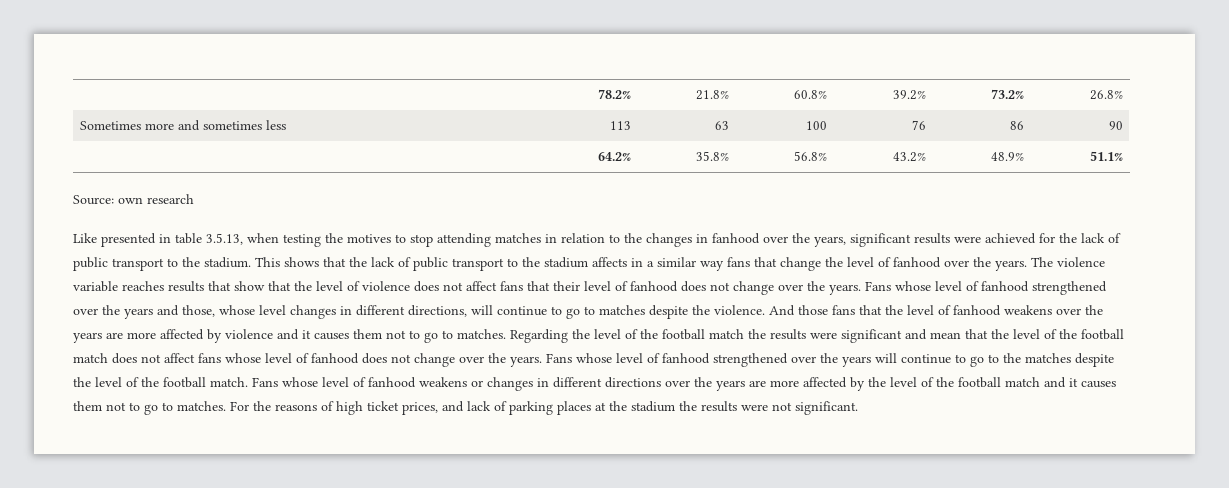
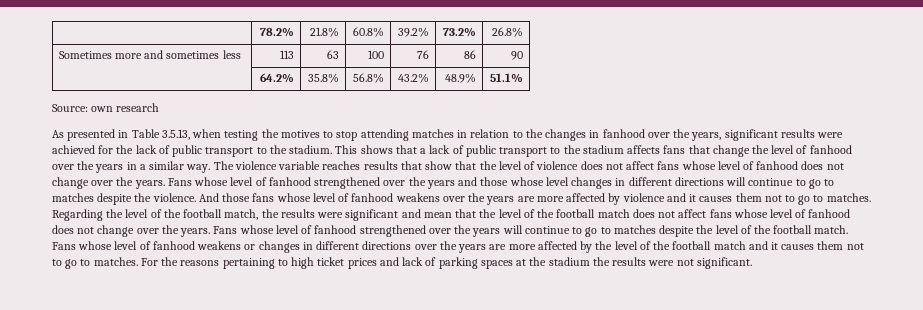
[73,233,97,243] Like -> [52,130,64,138] As
[175,233,202,244] table -> [131,129,160,138] Table
[349,257,367,267] the -> [420,148,427,154] a
[631,257,724,271] in a similar way -> (661, 149) none
[995,260,1027,271] years. -> [95,161,211,173] years in a similar way.
[527,281,580,291] that their -> [681,161,716,170] whose
[182,305,215,317] those, -> [480,177,509,186] those
[408,305,467,317] directions, -> [674,177,724,186] directions
[859,305,903,315] that the -> [276,193,311,202] whose
[709,329,744,339] match -> [224,209,259,220] match,
[1003,353,1021,363] the -> (611, 230) none
[321,401,334,411] of -> [222,258,288,269] pertaining to
[402,402,438,415] prices, -> [347,258,377,269] prices
[557,401,591,415] places -> [480,260,513,269] spaces

